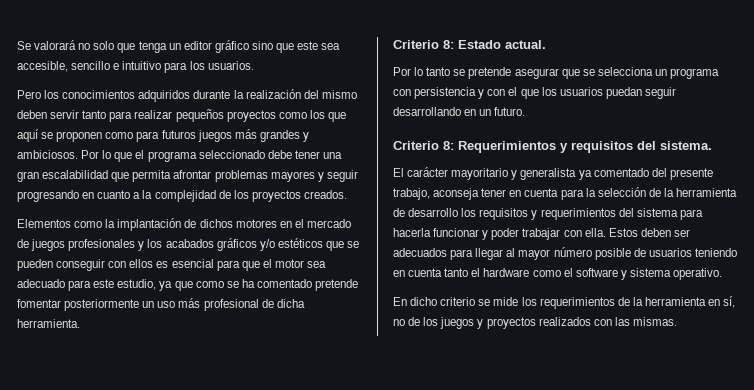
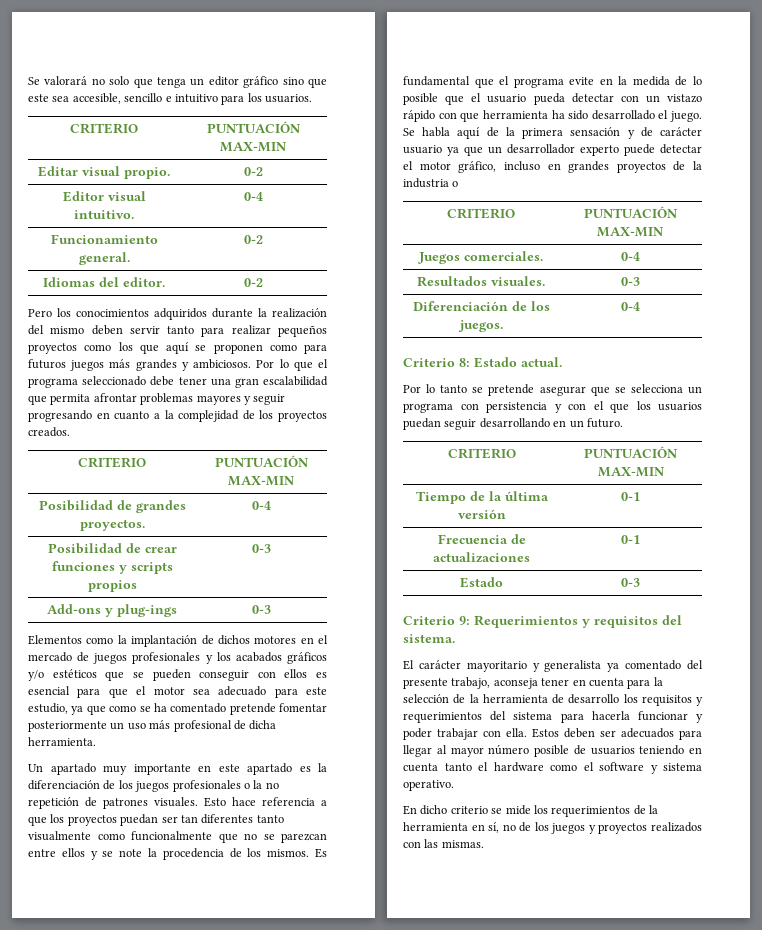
(254, 65) none -> [70,123,138,134] [206,121,301,133] [220,142,287,152] [38,166,170,179] [243,167,263,176] [62,191,146,202] [74,210,134,219] [243,192,263,201] [50,234,158,244] [78,252,130,265] [243,235,263,244] [43,277,165,287] [243,278,263,287] // CRITERIO | PUNTUACIÓN MAX-MIN // Editar visual propio. | 0-2 // Editor visual intuitivo. | 0-4 // Funcionamiento general. | 0-2 // Idiomas del editor. | 0-2
(347, 194) none -> [78,457,146,468] [214,455,309,467] [228,476,295,486] [38,500,186,513] [79,519,145,531] [251,501,271,510] [47,543,177,554] [51,561,173,574] [87,580,137,592] [251,544,271,553] [47,604,177,617] [251,605,271,614] // CRITERIO | PUNTUACIÓN MAX-MIN // Posibilidad de grandes proyectos. | 0-4 // Posibilidad de crear funciones y scripts propios | 0-3 // Add-ons y plug-ings | 0-3
(80, 323) none -> [28,763,327,775] [28,780,279,792] [28,797,327,809] [28,814,284,826] [28,831,327,843] [28,848,328,860] [403,76,702,88] [403,93,702,105] [403,110,702,122] [403,127,702,139] [403,144,702,156] [403,161,702,173] [403,178,459,188] [447,208,515,219] [583,206,678,218] [597,227,664,237] [418,251,543,264] [620,252,640,261] [417,276,545,287] [620,277,640,286] [412,301,550,311] [457,320,503,332] [620,302,640,311] // Un apartado muy importante en este apartado es la diferenciación de los juegos profesionales o la no repetición de patrones visuales. Esto hace referencia a que los proyectos puedan ser tan diferentes tanto visualmente como funcionalmente que no se parezcan entre ellos y se note la procedencia de los mismos. Es fundamental que el programa evite en la medida de lo posible que el usuario pueda detectar con un vistazo rápido con que herramienta ha sido desarrollado el juego. Se habla aquí de la primera sensación y de carácter usuario ya que un desarrollador experto puede detectar el motor gráfico, incluso en grandes proyectos de la industria o // CRITERIO | PUNTUACIÓN MAX-MIN // Juegos comerciales. | 0-4 // Resultados visuales. | 0-3 // Diferenciación de los juegos. | 0-4
[393,141,454,150] // Criterio 8: -> [447,448,516,459] [584,446,678,458] [597,467,665,477] [415,491,549,504] [457,509,506,519] [621,492,640,501] [437,534,526,544] [433,552,530,563] [621,535,640,544] [460,577,503,588] [621,578,640,587] [403,616,470,625] // CRITERIO | PUNTUACIÓN MAX-MIN // Tiempo de la última versión | 0-1 // Frecuencia de actualizaciones | 0-1 // Estado | 0-3 // Criterio 9:

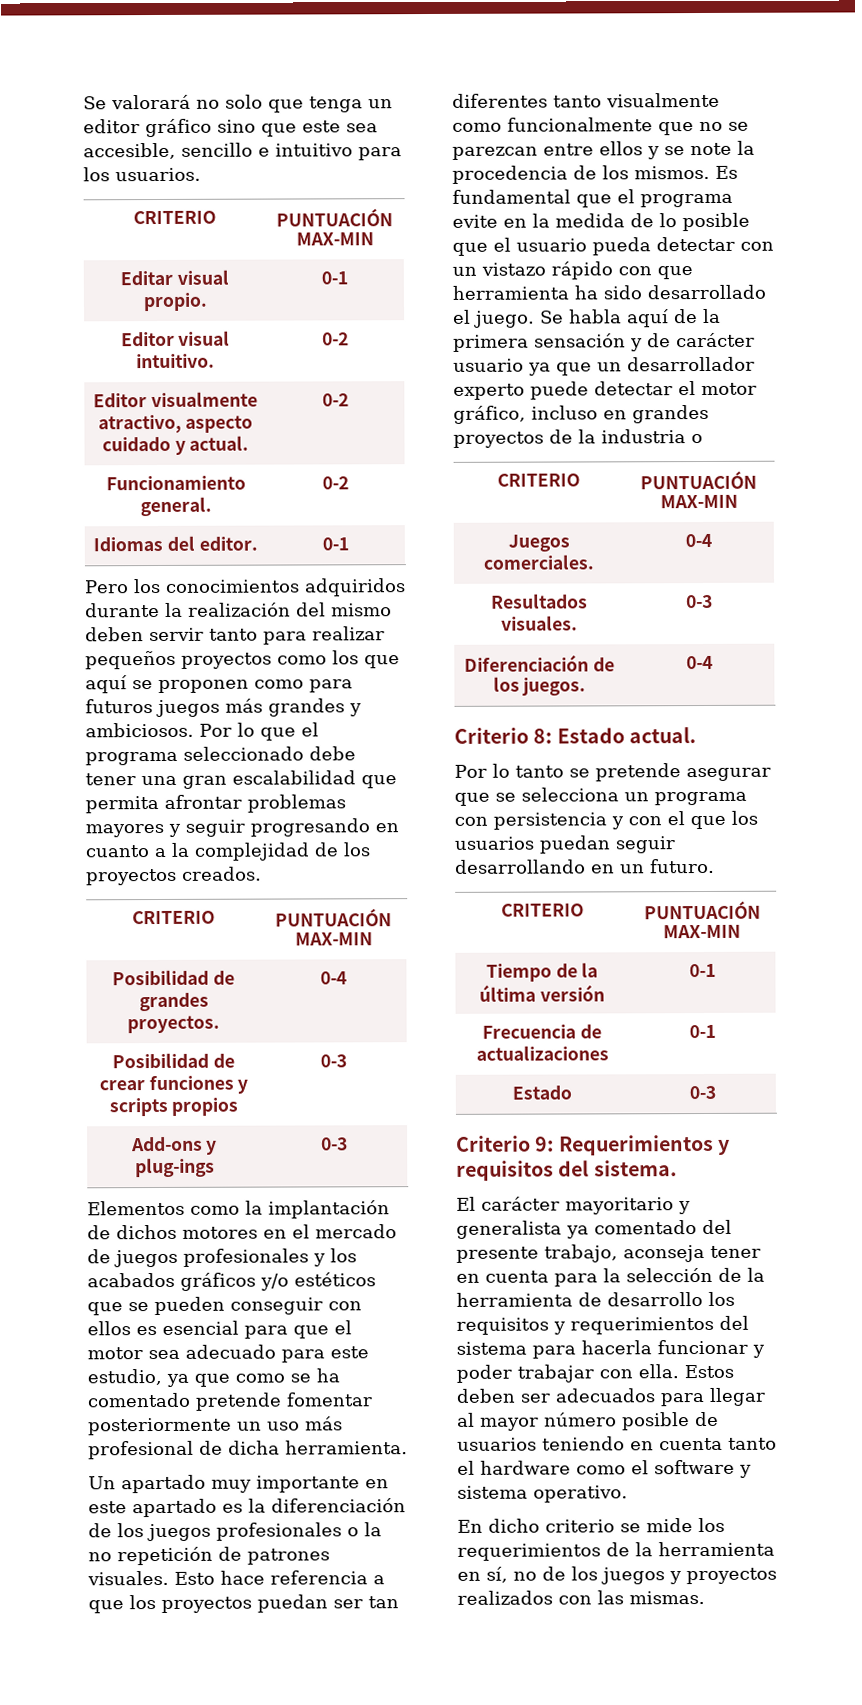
[243,167,263,176] 0-2 -> [321,271,348,285] 0-1
[243,192,263,201] 0-4 -> [322,332,349,346] [93,391,258,408] [97,414,254,434] [101,435,250,455] [322,393,349,407] 0-2 // Editor visualmente atractivo, aspecto cuidado y actual. | 0-2
[243,278,263,287] 0-2 -> [322,537,349,551] 0-1

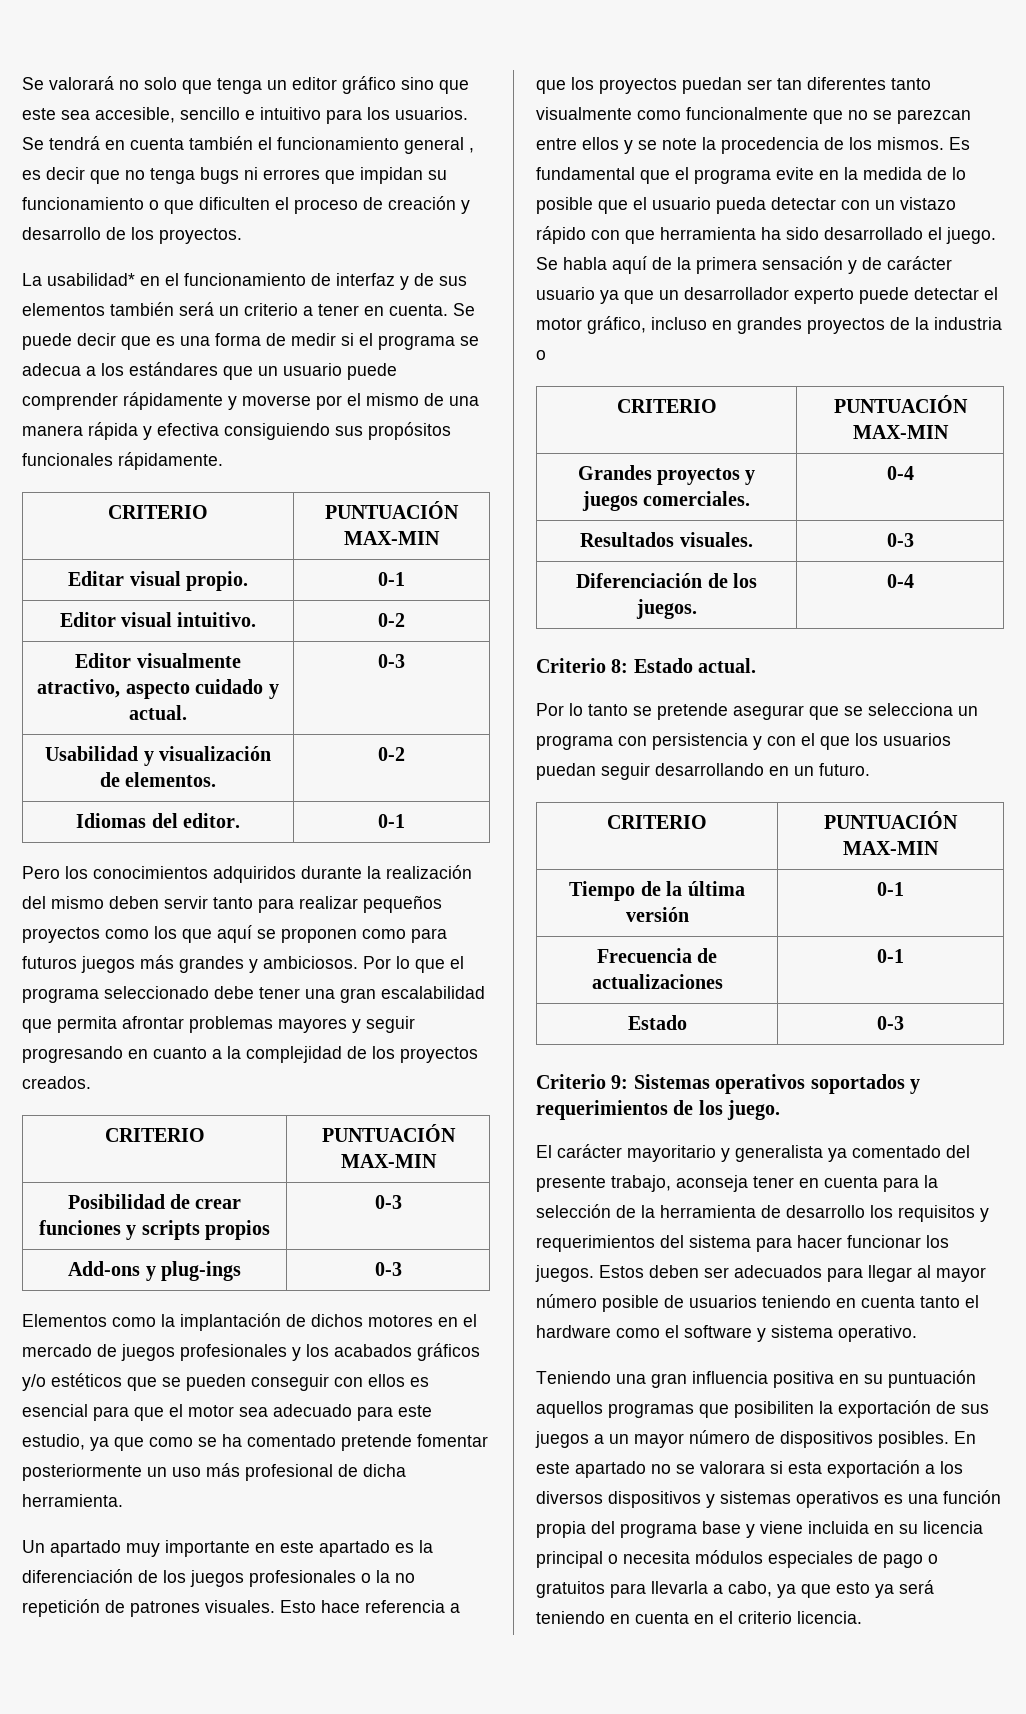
(201, 174) none -> [22,136,474,154] [22,167,447,184] [22,196,470,214] [22,227,242,244] [22,273,467,290] [22,302,475,316] [22,333,479,350] [22,362,397,380] [22,392,479,410] [22,422,451,440] [22,452,223,470] Se tendrá en cuenta también el funcionamiento general , es decir que no tenga bugs ni errores que impidan su funcionamiento o que dificulten el proceso de creación y desarrollo de los proyectos. // La usabilidad* en el funcionamiento de interfaz y de sus elementos también será un criterio a tener en cuenta. Se puede decir que es una forma de medir si el programa se adecua a los estándares que un usuario puede comprender rápidamente y moverse por el mismo de una manera rápida y efectiva consiguiendo sus propósitos funcionales rápidamente.
[322,393,349,407] [105,475,246,491] [139,496,212,517] 0-2 // Funcionamiento general. -> [378,654,405,668] [45,746,271,766] [99,772,217,787] 0-3 // Usabilidad y visualización de elementos.
[112,969,235,986] [138,992,209,1012] [127,1015,220,1034] [320,971,347,985] // Posibilidad de grandes proyectos. | 0-4 -> (437, 1161) none
[507,534,570,552] Juegos -> [577,465,756,485] [581,491,638,511] Grandes proyectos y juegos
[558,1134,730,1156] [456,1160,677,1181] Requerimientos y requisitos del sistema. -> [633,1074,920,1094] [536,1100,781,1120] Sistemas operativos soportados y requerimientos de los juego.
[581,1339,765,1358] [456,1364,679,1383] hacerla funcionar y poder trabajar con ella. -> [797,1235,949,1248] [535,1265,594,1282] hacer funcionar los juegos.
[457,1517,725,1533] [457,1541,775,1561] [457,1566,777,1585] [457,1590,705,1605] En dicho criterio se mide los requerimientos de la herramienta en sí, no de los juegos y proyectos realizados con las mismas. -> [536,1370,976,1388] [536,1400,989,1418] [535,1430,976,1448] [536,1460,963,1478] [536,1490,1001,1508] [536,1521,983,1538] [536,1550,938,1568] [536,1580,934,1598] [536,1611,862,1624] Teniendo una gran influencia positiva en su puntuación aquellos programas que posibiliten la exportación de sus juegos a un mayor número de dispositivos posibles. En este apartado no se valorara si esta exportación a los diversos dispositivos y sistemas operativos es una función propia del programa base y viene incluida en su licencia principal o necesita módulos especiales de pago o gratuitos para llevarla a cabo, ya que esto ya será teniendo en cuenta en el criterio licencia.

